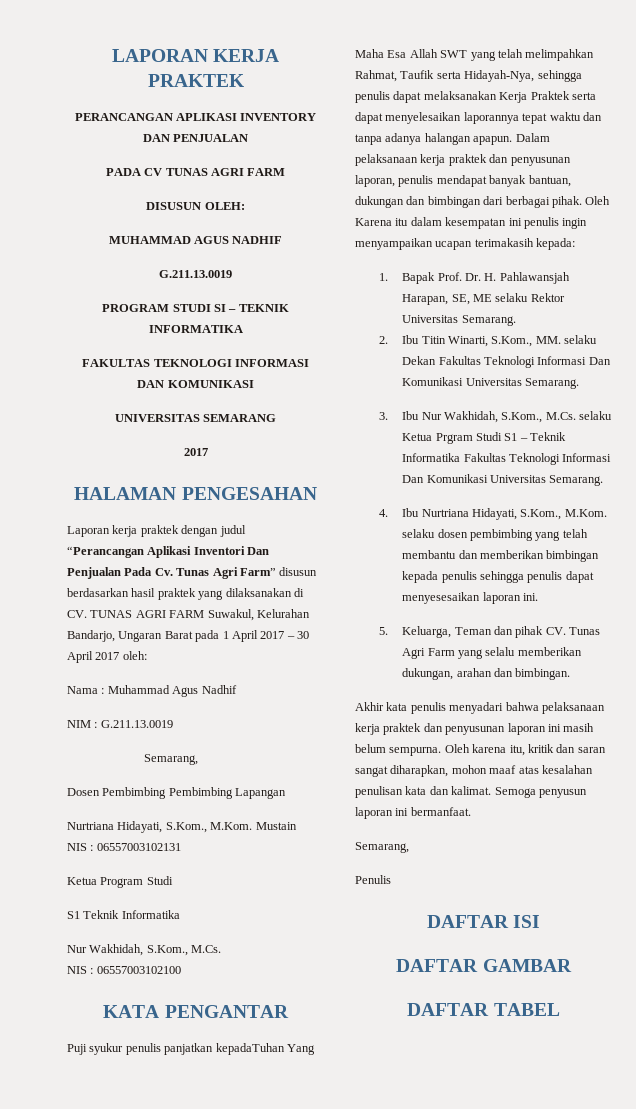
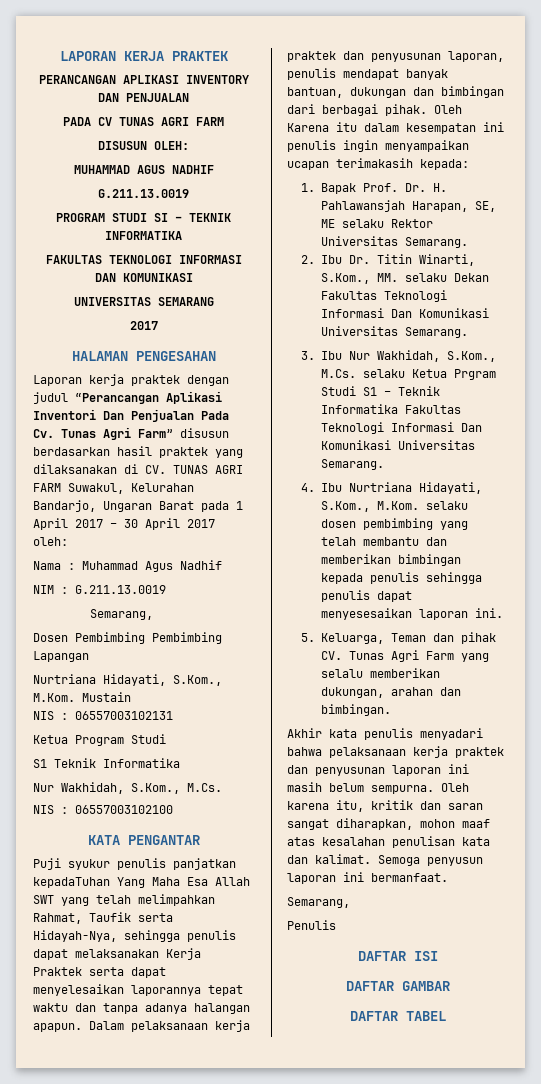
(420, 339) none -> [349,255,371,264] Dr.

